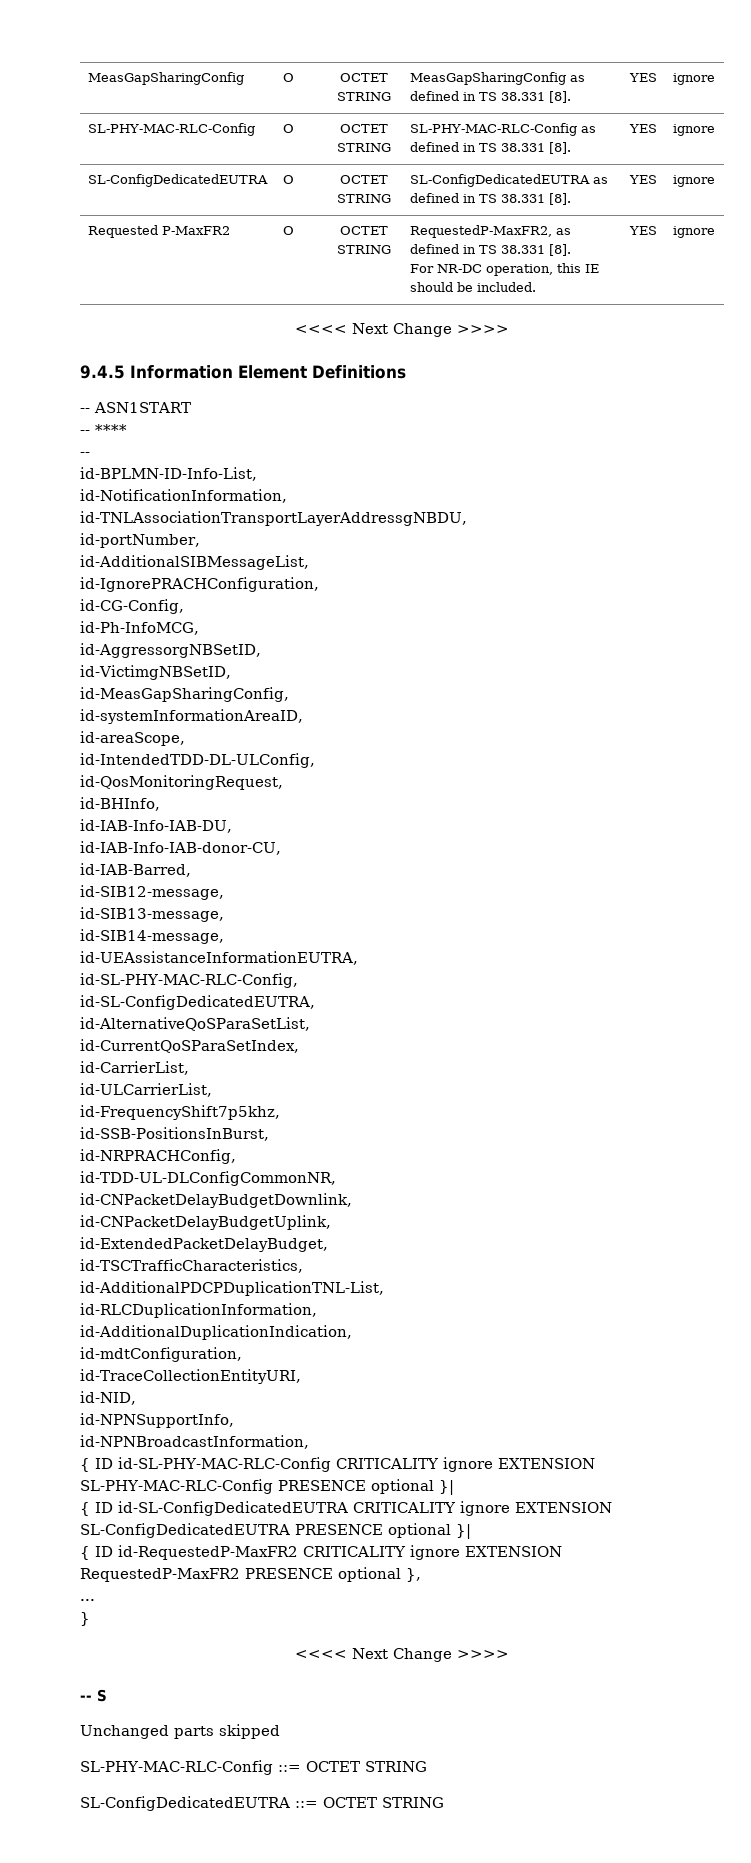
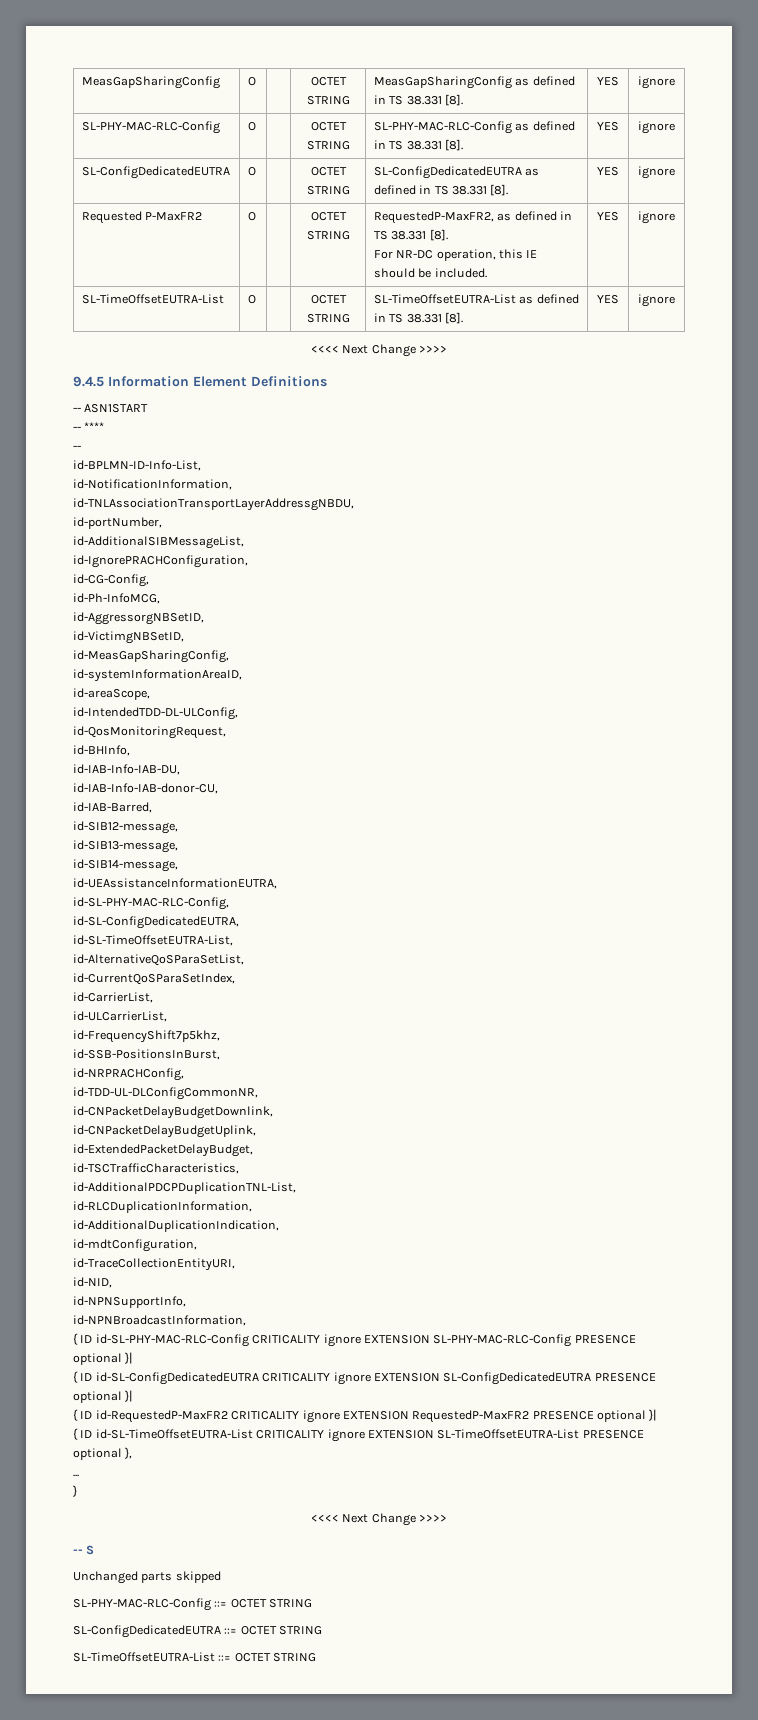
(715, 232) none -> [81,294,224,304] [247,295,256,304] [310,295,347,304] [306,314,350,323] [373,294,579,304] [373,312,463,324] [597,295,619,304] [638,294,675,307] // SL-TimeOffsetEUTRA-List | O | | OCTET STRING | SL-TimeOffsetEUTRA-List as defined in TS 38.331 [8]. | YES | ignore
(315, 1002) none -> [73,935,233,946] // id-SL-TimeOffsetEUTRA-List,
(401, 1574) none -> [649,1409,658,1421] [73,1428,644,1442] [73,1448,122,1460] }| // { ID id-SL-TimeOffsetEUTRA-List CRITICALITY ignore EXTENSION SL-TimeOffsetEUTRA-List PRESENCE optional
(444, 1802) none -> [73,1652,317,1662] // SL-TimeOffsetEUTRA-List ::= OCTET STRING

